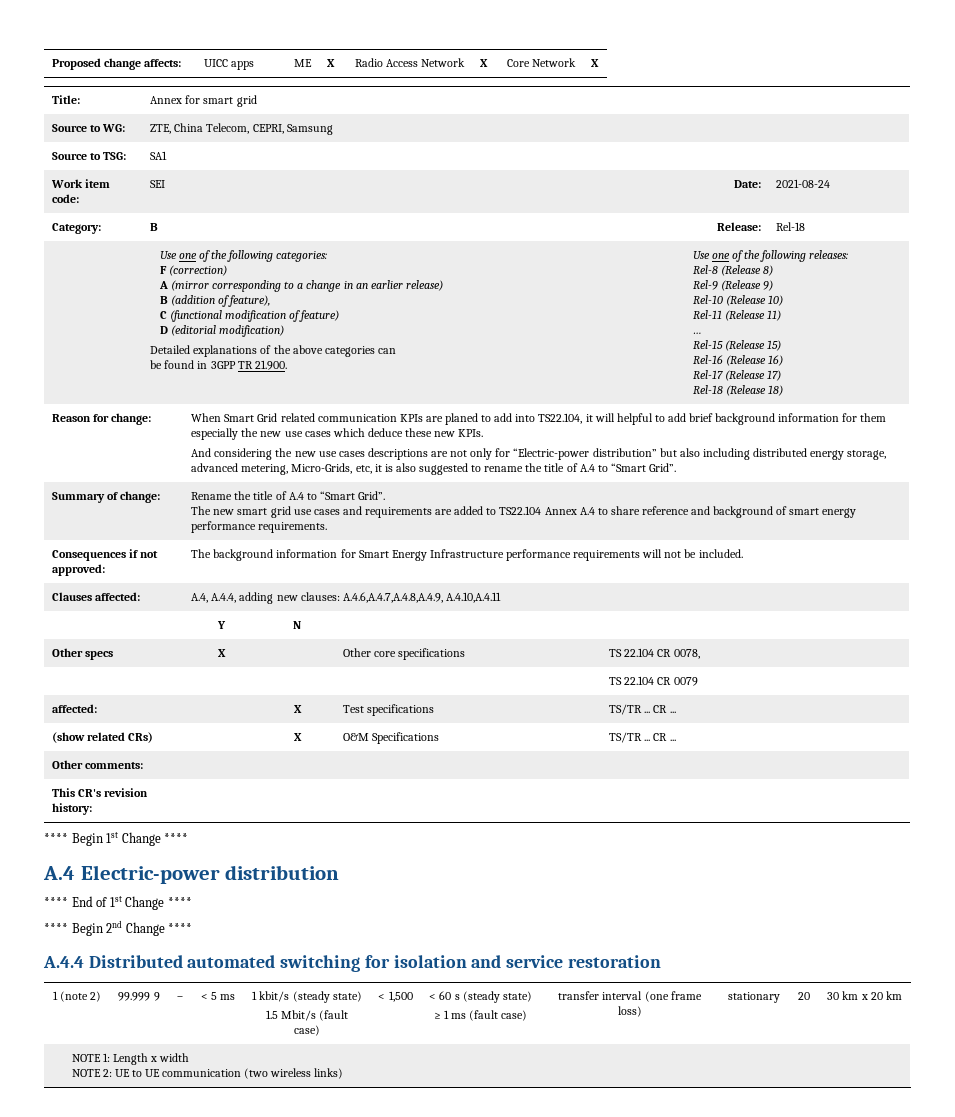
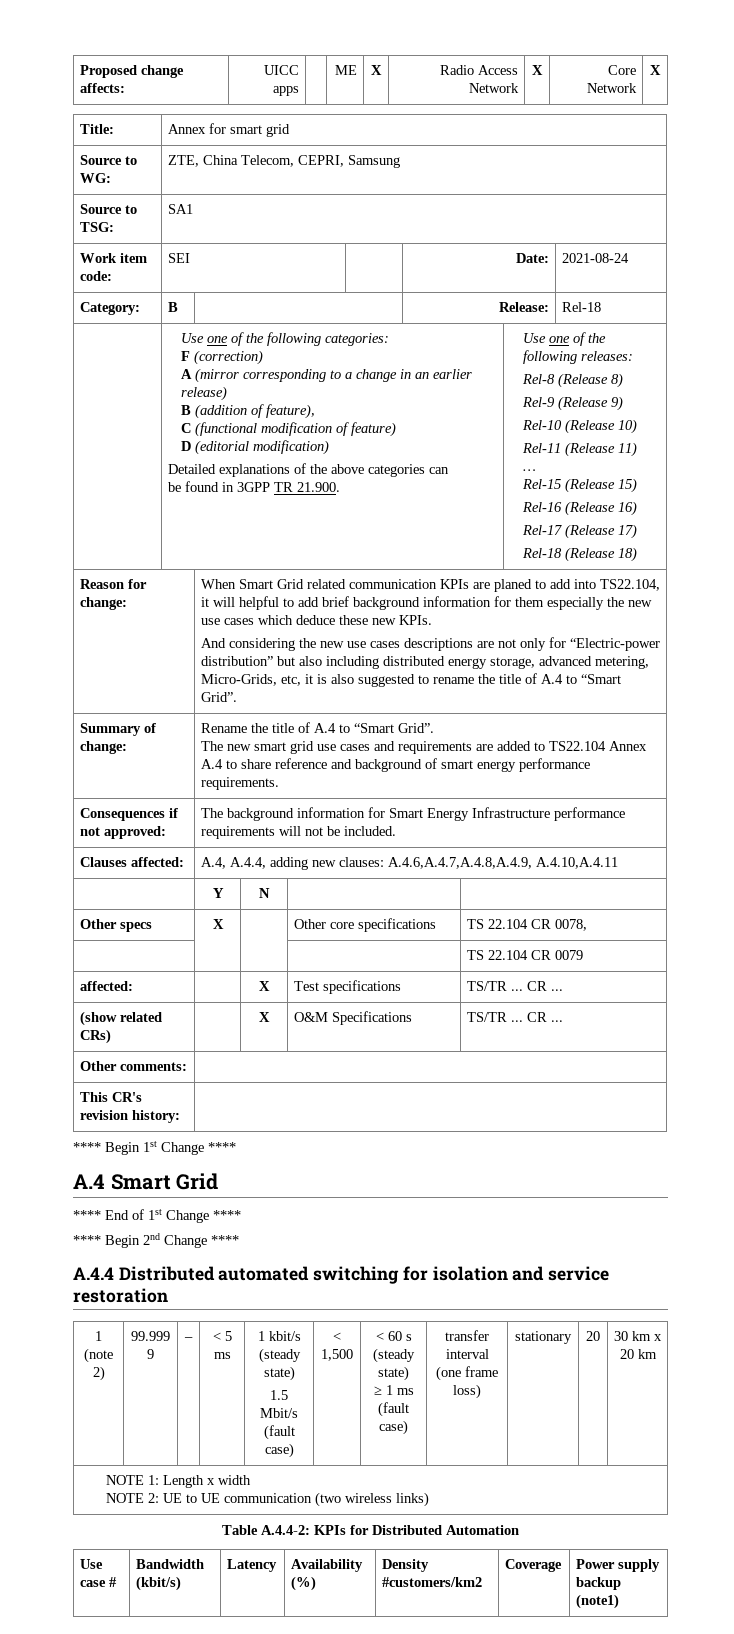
[80,865,340,884] Electric-power distribution -> [110,1173,219,1190] Smart Grid
(344, 1073) none -> [222,1525,519,1535] [79,1559,103,1569] [79,1577,117,1587] [135,1559,204,1569] [135,1576,181,1591] [226,1559,277,1572] [290,1559,363,1572] [290,1576,316,1591] [381,1559,429,1572] [381,1577,482,1587] [504,1559,562,1572] [575,1559,660,1572] [575,1577,621,1590] [575,1594,619,1609] // Table A.4.4-2: KPIs for Distributed Automation // Use case # | Bandwidth (kbit/s) | Latency | Availability (%) | Density #customers/km2 | Coverage | Power supply backup (note1)

